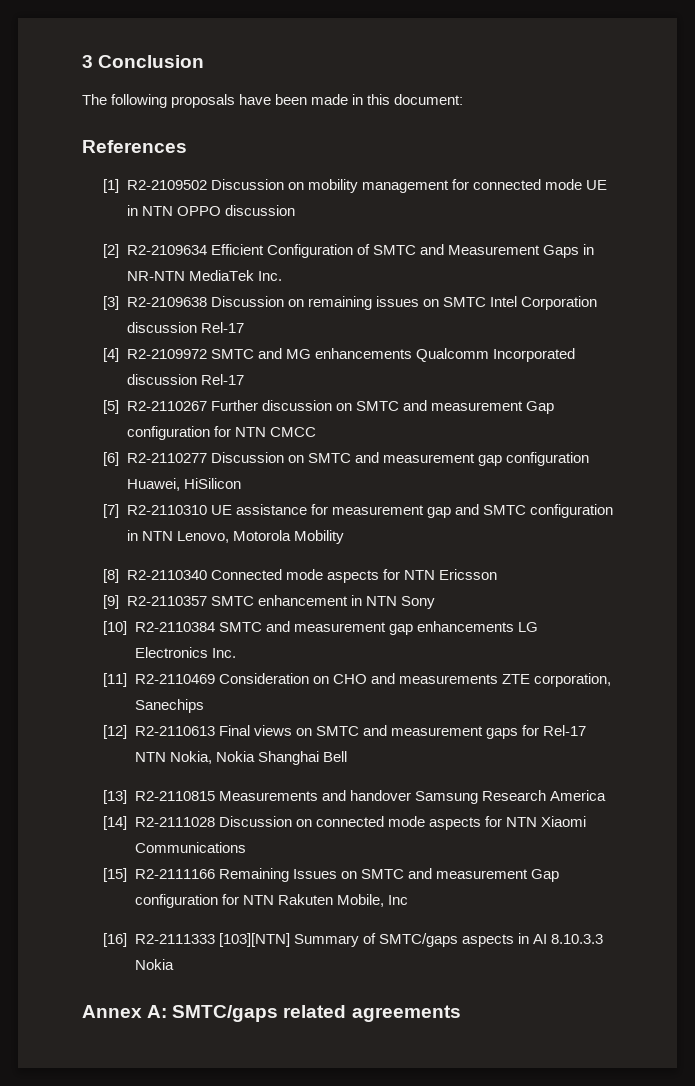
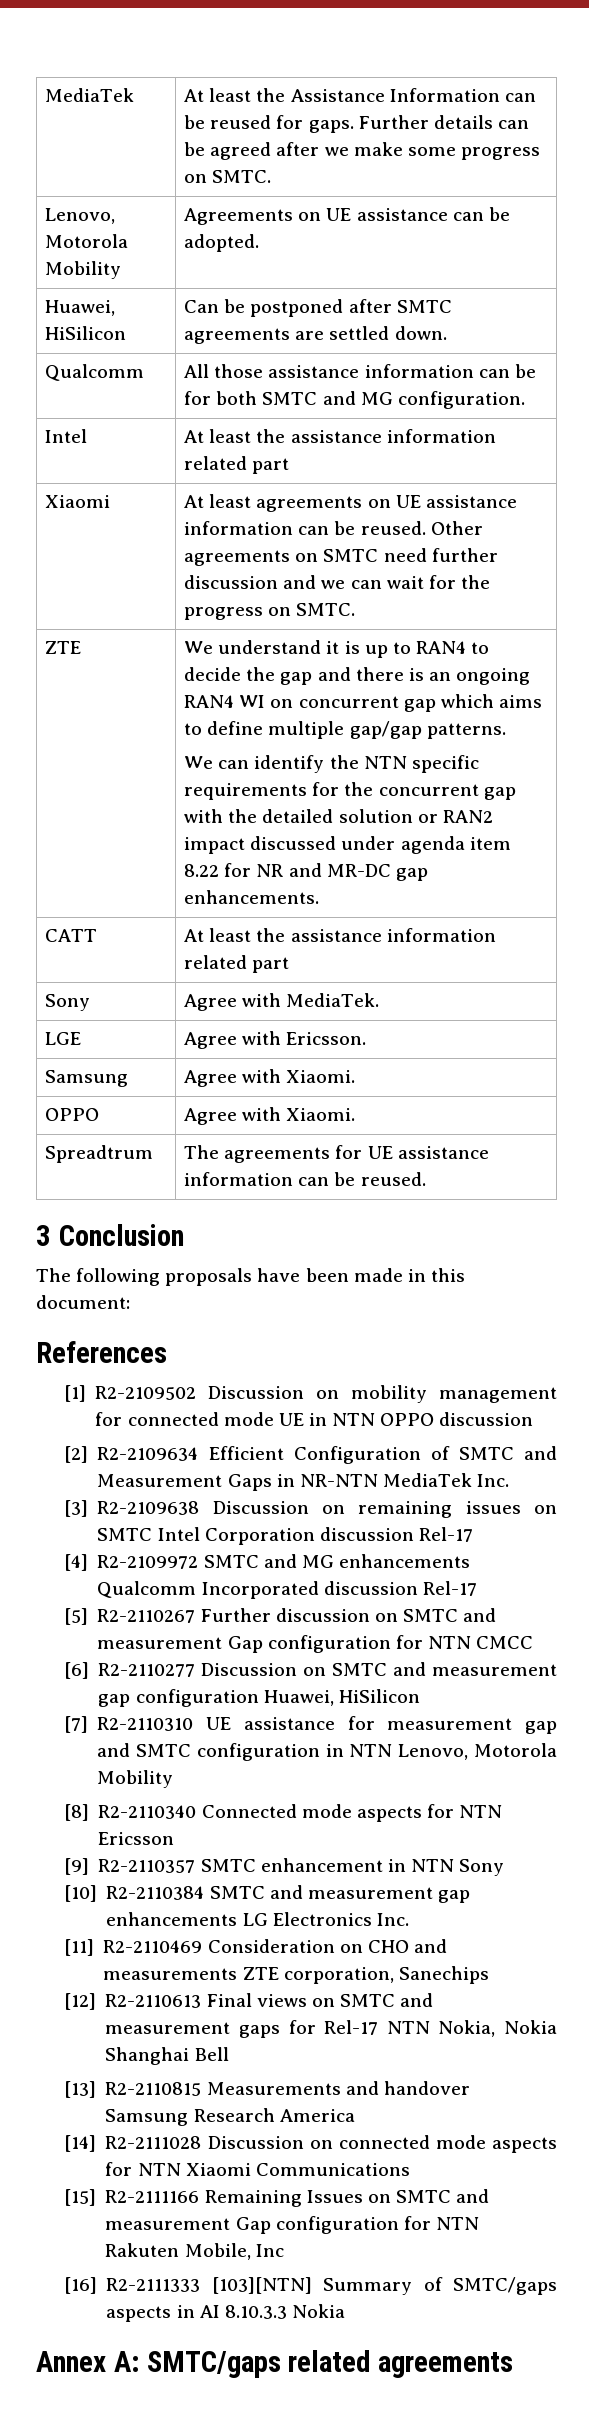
(82, 61) none -> [45,88,135,102] [184,88,536,102] [184,115,529,133] [184,142,540,160] [184,170,272,183] [45,208,116,224] [45,234,129,248] [45,261,122,279] [184,207,510,225] [184,234,260,252] [45,300,116,316] [45,326,127,340] [184,299,452,317] [184,326,447,344] [45,364,145,381] [184,364,536,378] [184,391,525,409] [45,429,88,443] [184,429,496,443] [184,456,290,474] [45,495,111,508] [184,494,517,512] [184,521,483,535] [184,548,498,566] [184,575,490,589] [184,603,356,620] [45,641,82,654] [184,640,490,658] [184,667,531,685] [184,694,542,712] [184,721,506,739] [184,755,479,773] [184,782,516,800] [184,809,493,823] [184,836,511,854] [184,863,428,881] [184,890,320,904] [45,929,98,942] [184,928,496,942] [184,955,290,973] [45,994,91,1011] [184,993,380,1011] [45,1032,82,1045] [184,1031,367,1049] [45,1070,129,1087] [184,1069,356,1087] [45,1108,100,1121] [184,1107,356,1125] [45,1145,154,1163] [184,1145,489,1163] [184,1172,426,1186] MediaTek | At least the Assistance Information can be reused for gaps. Further details can be agreed after we make some progress on SMTC. // Lenovo, Motorola Mobility | Agreements on UE assistance can be adopted. // Huawei, HiSilicon | Can be postponed after SMTC agreements are settled down. // Qualcomm | All those assistance information can be for both SMTC and MG configuration. // Intel | At least the assistance information related part // Xiaomi | At least agreements on UE assistance information can be reused. Other agreements on SMTC need further discussion and we can wait for the progress on SMTC. // ZTE | We understand it is up to RAN4 to decide the gap and there is an ongoing RAN4 WI on concurrent gap which aims to define multiple gap/gap patterns. // We can identify the NTN specific requirements for the concurrent gap with the detailed solution or RAN2 impact discussed under agenda item 8.22 for NR and MR-DC gap enhancements. // CATT | At least the assistance information related part // Sony | Agree with MediaTek. // LGE | Agree with Ericsson. // Samsung | Agree with Xiaomi. // OPPO | Agree with Xiaomi. // Spreadtrum | The agreements for UE assistance information can be reused. //

